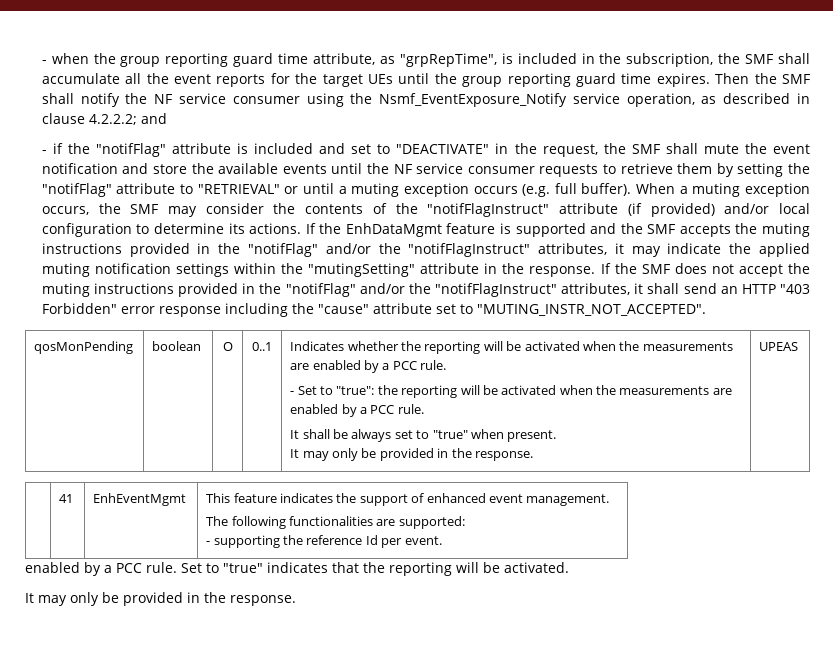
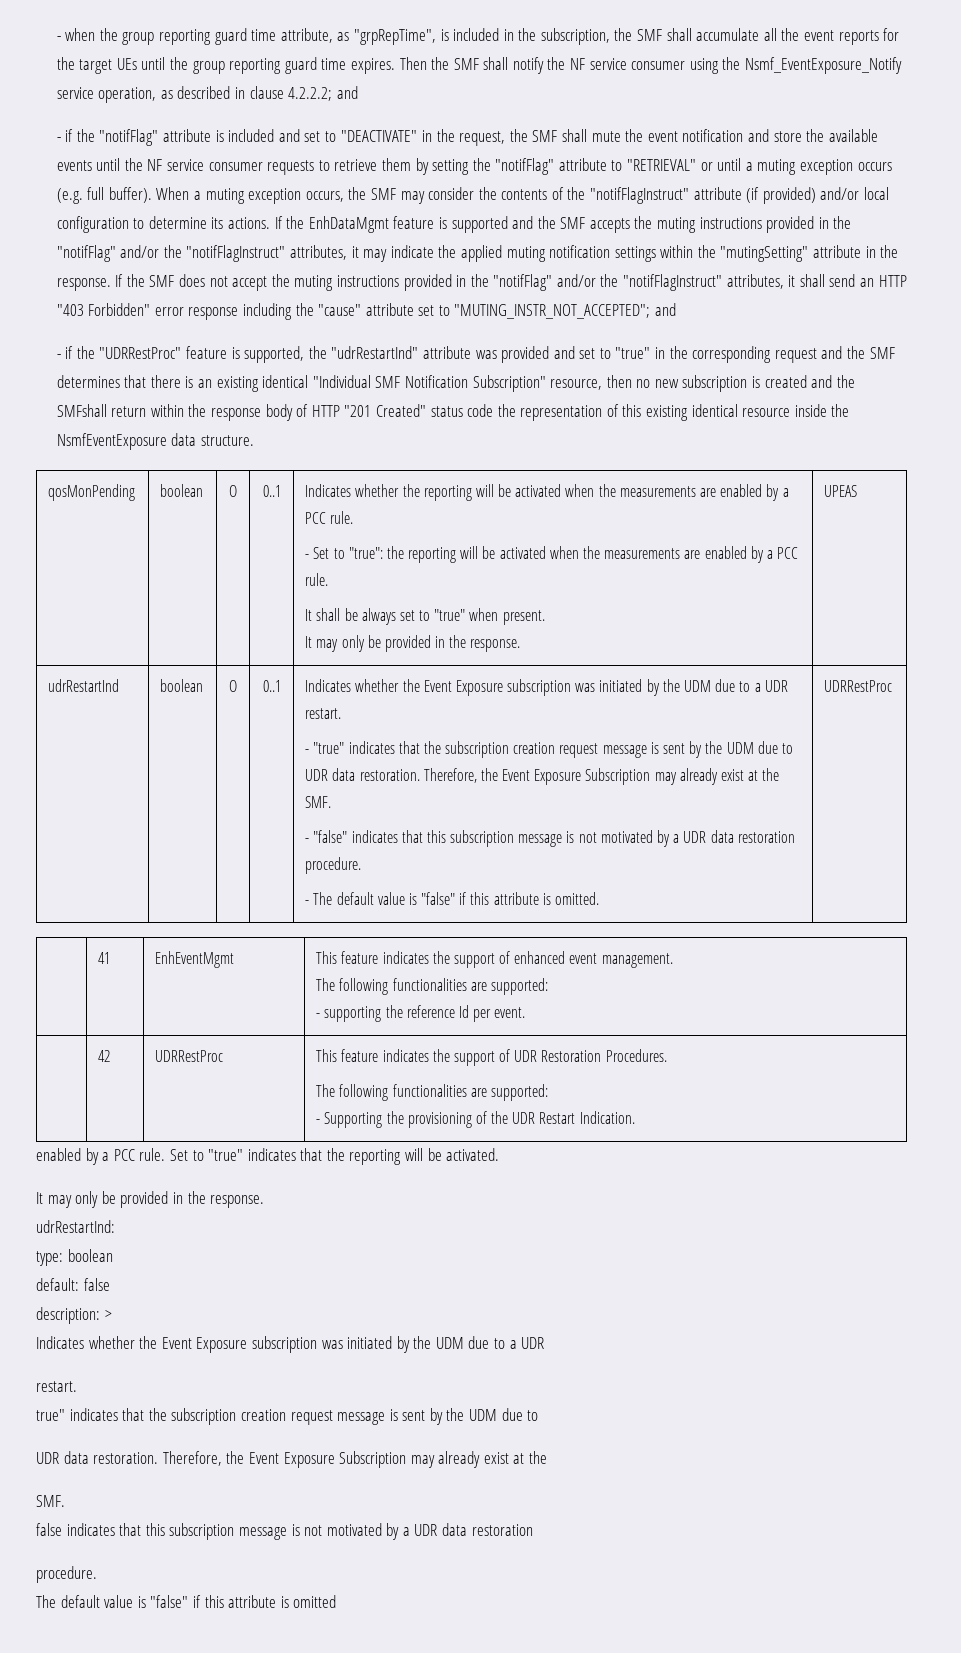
[476,304,706,316] "MUTING_INSTR_NOT_ACCEPTED". -> [454,303,677,319] [56,346,895,363] [56,375,855,392] [56,404,850,421] [56,433,254,450] "MUTING_INSTR_NOT_ACCEPTED"; and // - if the "UDRRestProc" feature is supported, the "udrRestartInd" attribute was provided and set to "true" in the corresponding request and the SMF determines that there is an existing identical "Individual SMF Notification Subscription" resource, then no new subscription is created and the SMFshall return within the response body of HTTP "201 Created" status code the representation of this existing identical resource inside the NsmfEventExposure data structure.
(799, 346) none -> [48,679,120,692] [160,679,204,692] [229,680,237,692] [262,680,281,692] [305,679,788,696] [305,708,342,719] [305,741,793,758] [305,768,780,785] [305,796,332,808] [305,830,795,847] [305,857,362,874] [305,892,600,905] [824,680,893,692] // udrRestartInd | boolean | O | 0..1 | Indicates whether the Event Exposure subscription was initiated by the UDM due to a UDR restart. // - "true" indicates that the subscription creation request message is sent by the UDM due to UDR data restoration. Therefore, the Event Exposure Subscription may already exist at the SMF. // - "false" indicates that this subscription message is not motivated by a UDR data restoration procedure. // - The default value is "false" if this attribute is omitted. | UDRRestProc
(442, 540) none -> [98,1050,111,1062] [155,1050,224,1062] [316,1049,667,1066] [316,1084,548,1101] [316,1111,635,1128] // | 42 | UDRRestProc | This feature indicates the support of UDR Restoration Procedures. // The following functionalities are supported: // - Supporting the provisioning of the UDR Restart Indication.
(296, 600) none -> [36,1220,115,1233] [36,1249,113,1266] [36,1278,110,1291] [36,1307,112,1324] [36,1336,545,1353] [36,1381,77,1392] [36,1408,539,1425] [36,1451,548,1468] [36,1495,65,1507] [36,1523,533,1540] [36,1566,97,1583] [36,1595,337,1608] // udrRestartInd: // type: boolean // default: false // description: > // Indicates whether the Event Exposure subscription was initiated by the UDM due to a UDR // restart. // true" indicates that the subscription creation request message is sent by the UDM due to // UDR data restoration. Therefore, the Event Exposure Subscription may already exist at the // SMF. // false indicates that this subscription message is not motivated by a UDR data restoration // procedure. // The default value is "false" if this attribute is omitted

